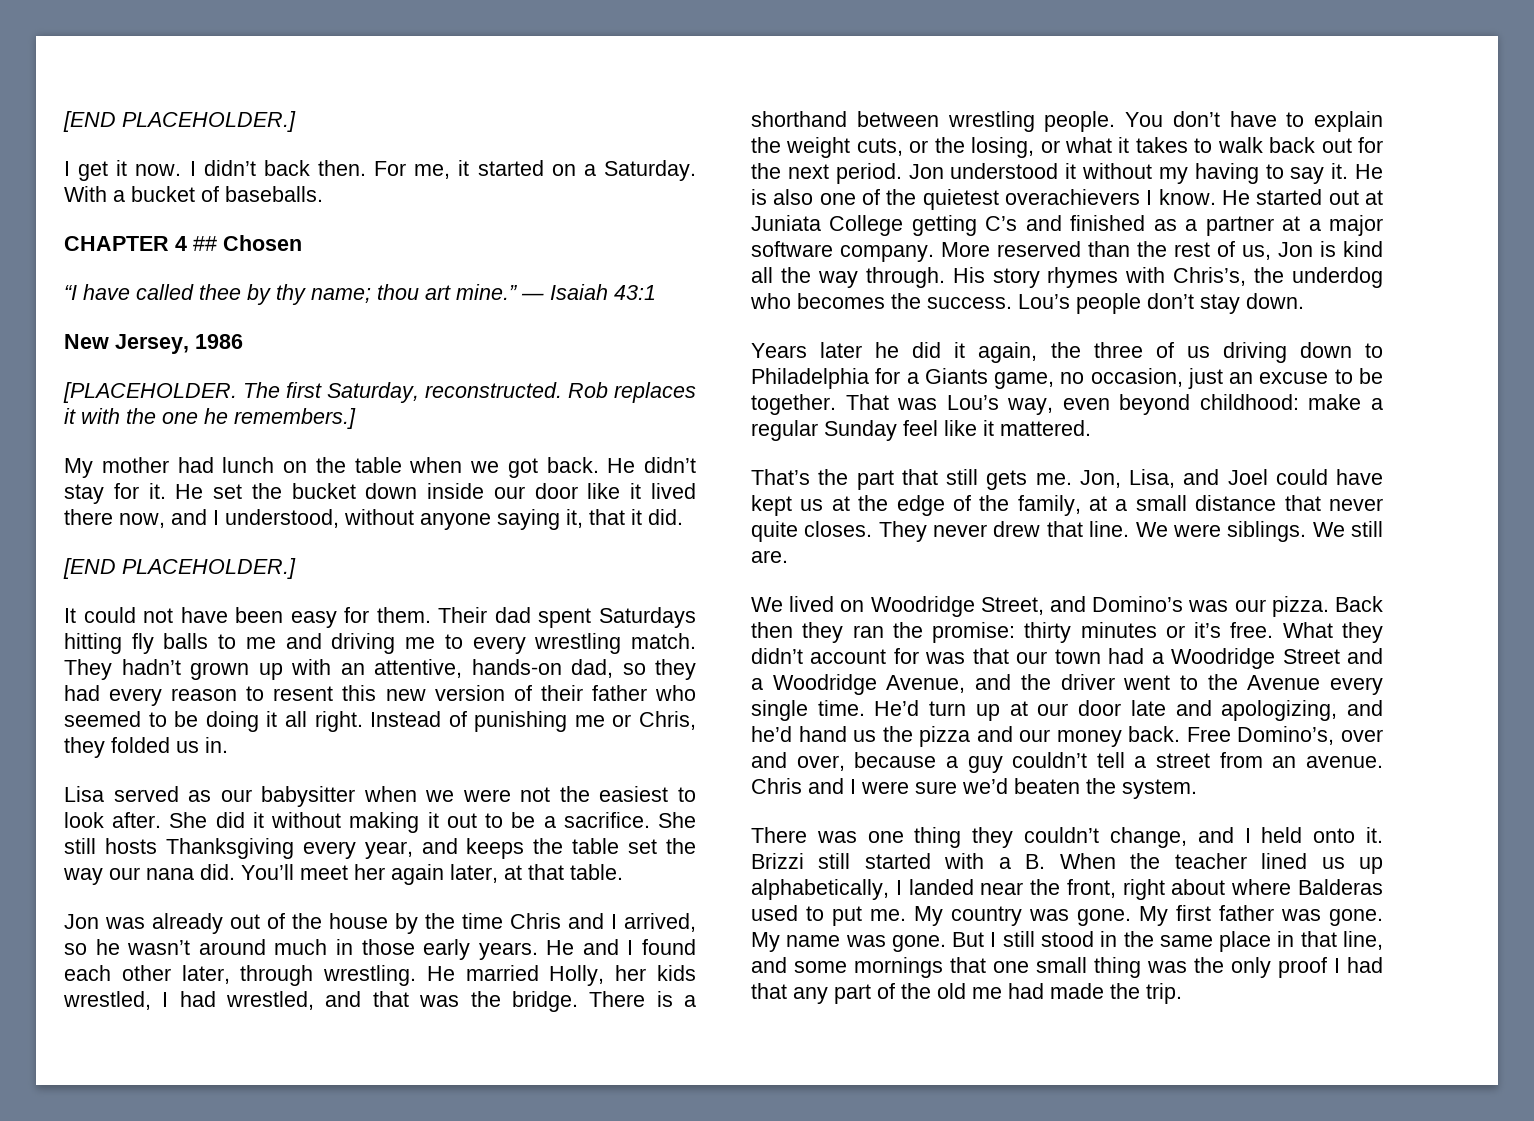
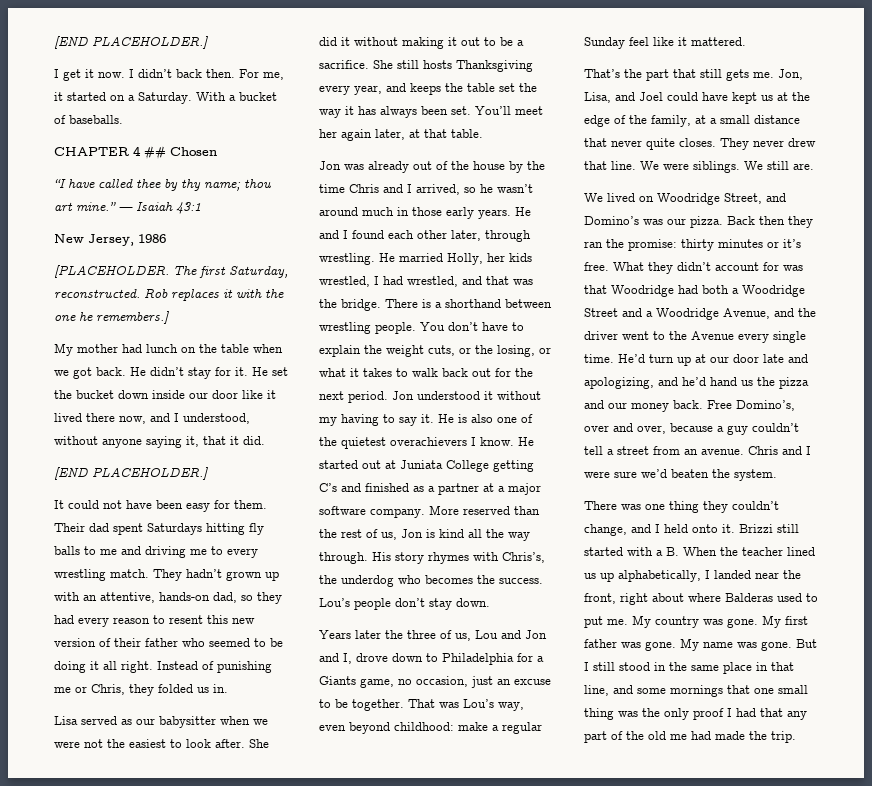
[109,864,235,880] our nana did. -> [345,106,471,118] it has always been set.
[875,342,1287,363] he did it again, the three of us driving -> [385,630,547,641] [319,653,388,664] the three of us, Lou and Jon and I, drove
[1016,648,1145,664] our town had -> [611,285,729,297] Woodridge had both

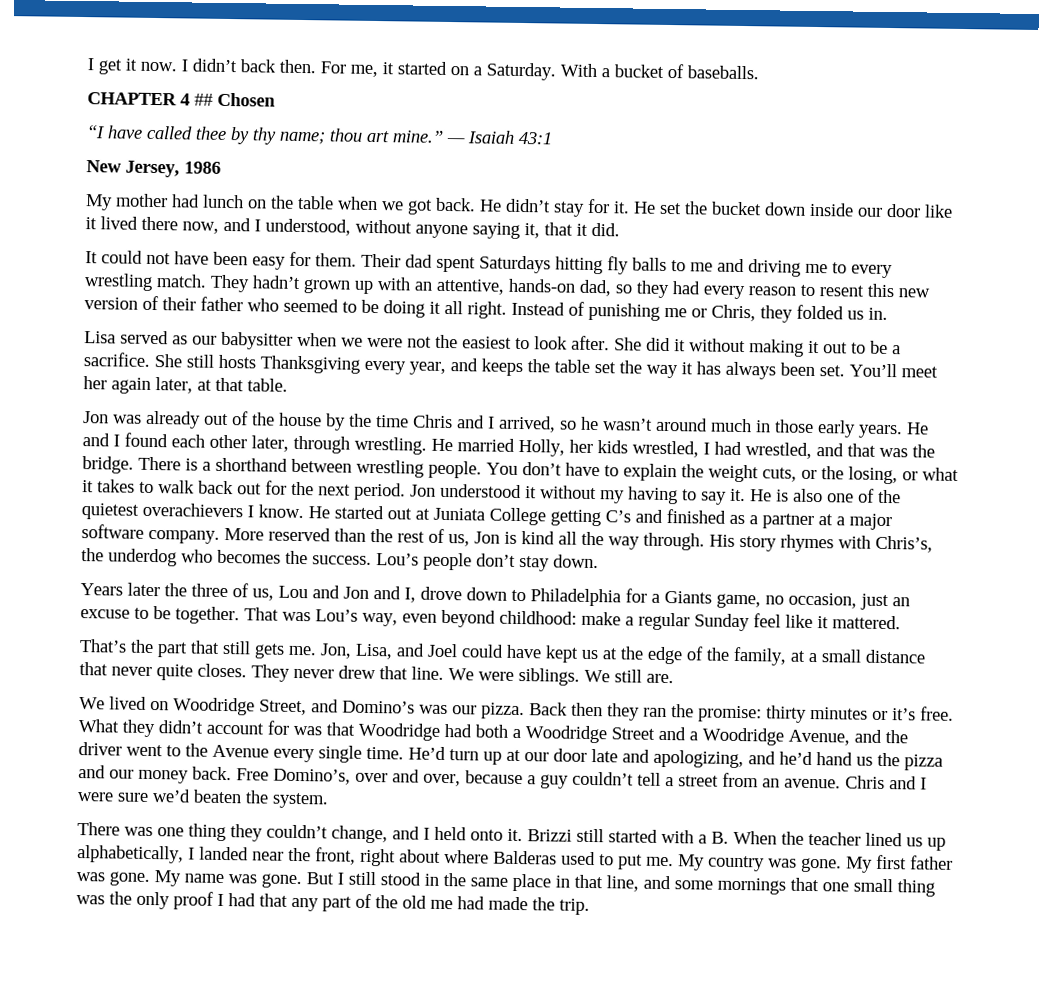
[54,36,208,49] [END PLACEHOLDER.] // -> (87, 64) none
[54,265,288,278] [54,288,284,301] [54,311,169,324] // [PLACEHOLDER. The first Saturday, reconstructed. Rob replaces it with the one he remembers.] -> (221, 167) none
[54,467,208,480] // [END PLACEHOLDER.] -> (620, 229) none

